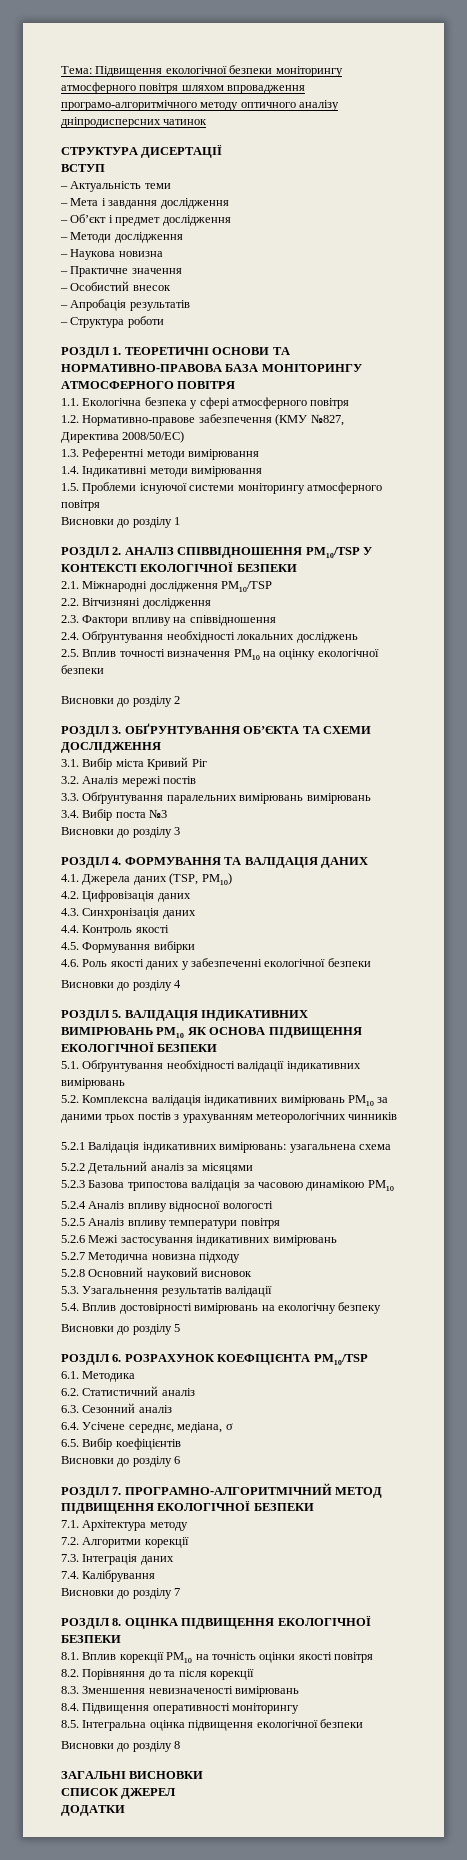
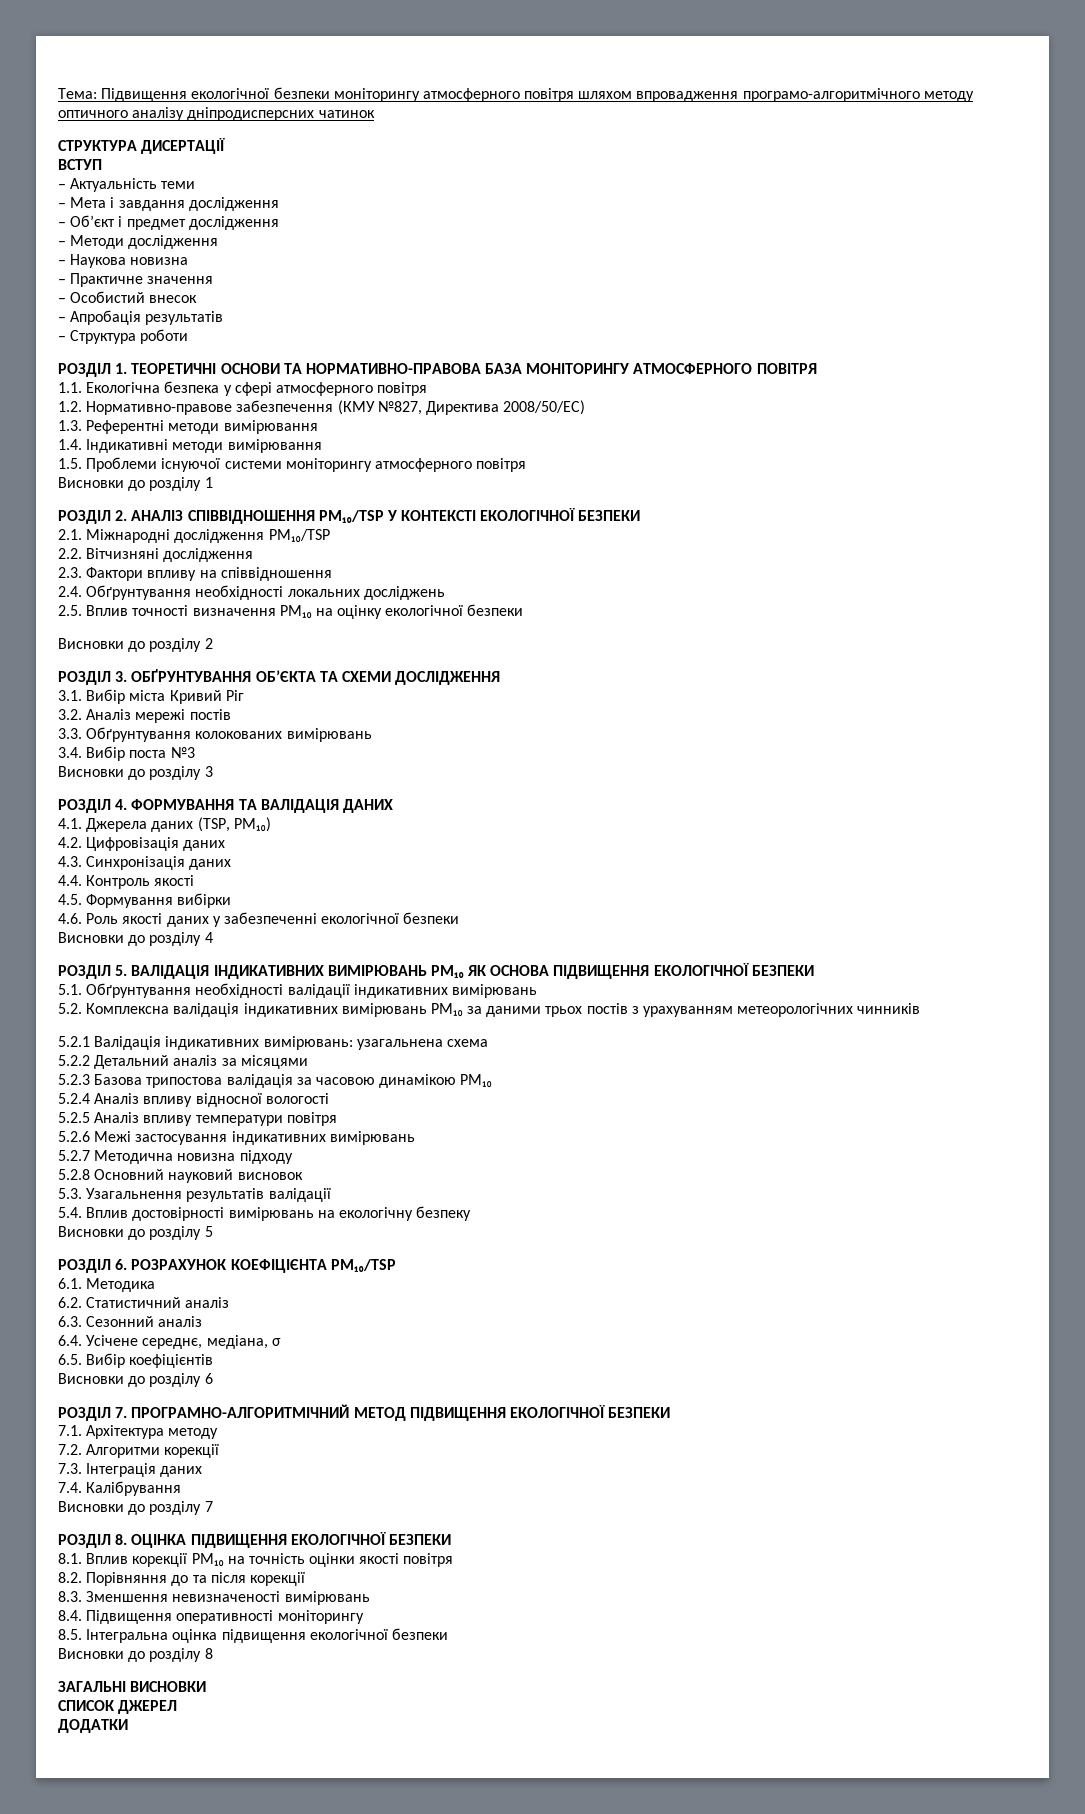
[166,793,304,804] паралельних вимірювань -> [195,731,283,739] колокованих

